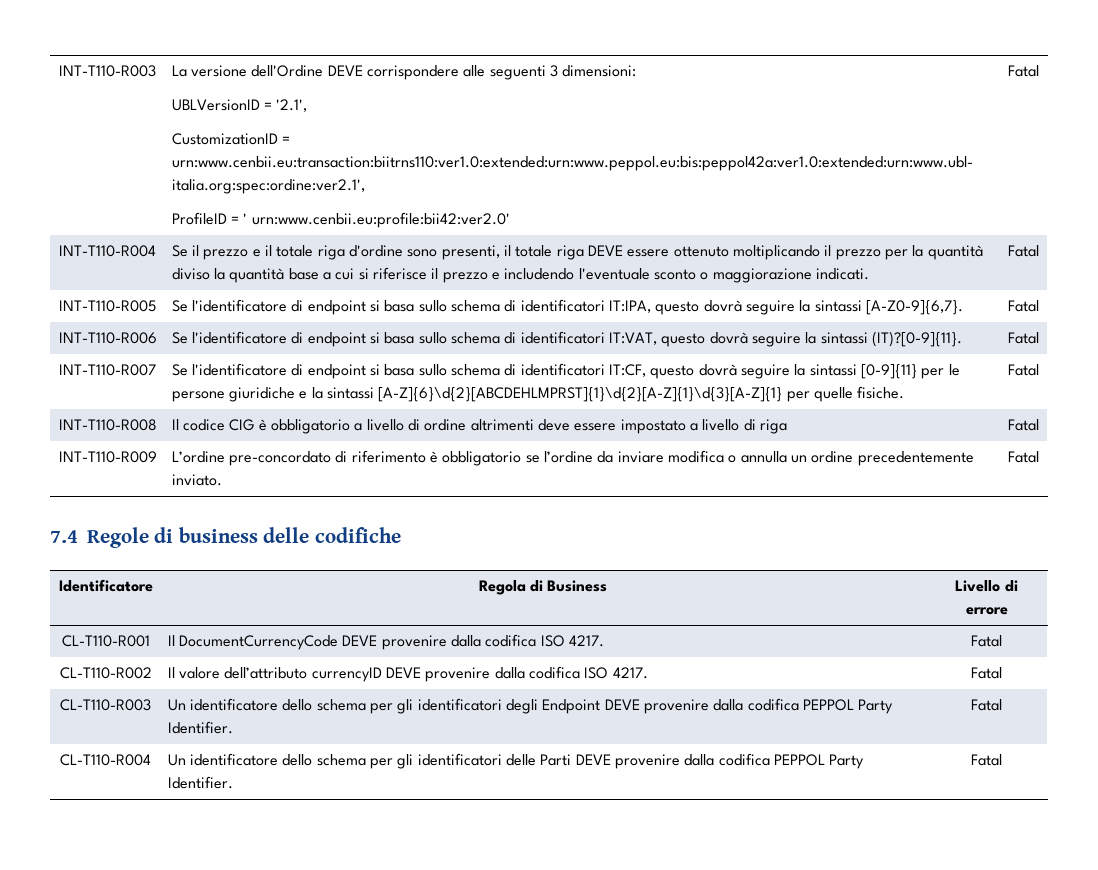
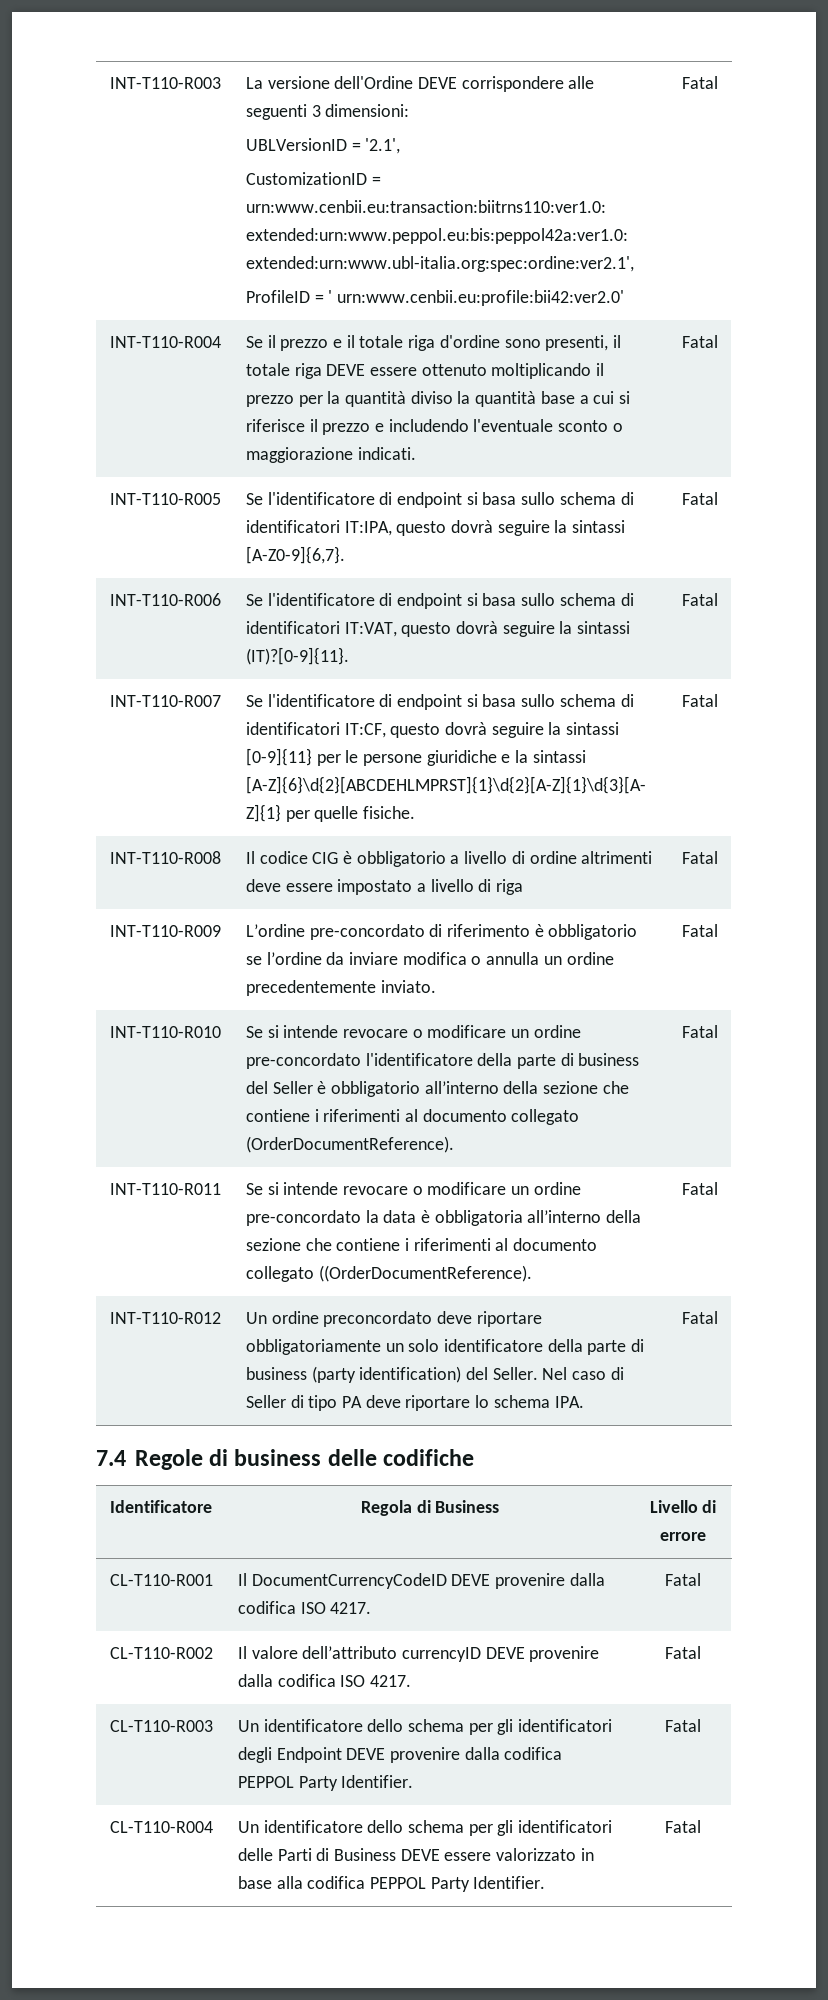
(1039, 457) none -> [109,1026,221,1038] [245,1025,581,1038] [245,1053,640,1069] [245,1081,629,1097] [245,1109,580,1125] [245,1136,454,1153] [682,1025,718,1038] [109,1183,221,1195] [245,1182,581,1195] [245,1210,642,1226] [245,1238,598,1251] [245,1265,532,1282] [682,1182,718,1195] [109,1312,221,1324] [245,1311,542,1327] [245,1339,645,1355] [245,1366,624,1383] [245,1395,584,1411] [682,1311,718,1324] // INT-T110-R010 | Se si intende revocare o modificare un ordine pre-concordato l'identificatore della parte di business del Seller è obbligatorio all’interno della sezione che contiene i riferimenti al documento collegato (OrderDocumentReference). | Fatal // INT-T110-R011 | Se si intende revocare o modificare un ordine pre-concordato la data è obbligatoria all’interno della sezione che contiene i riferimenti al documento collegato ((OrderDocumentReference). | Fatal // INT-T110-R012 | Un ordine preconcordato deve riportare obbligatoriamente un solo identificatore della parte di business (party identification) del Seller. Nel caso di Seller di tipo PA deve riportare lo schema IPA. | Fatal
[179,635,339,650] DocumentCurrencyCode -> [251,1573,447,1589] DocumentCurrencyCodeID
[575,754,715,769] DEVE provenire dalla -> [316,1848,594,1861] [237,1876,303,1889] di Business DEVE essere valorizzato in base alla

